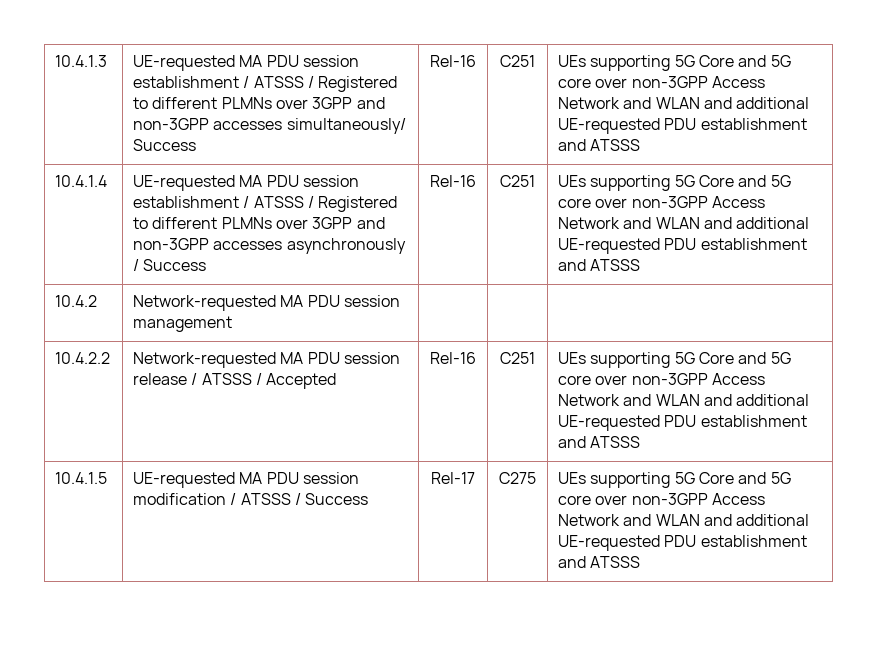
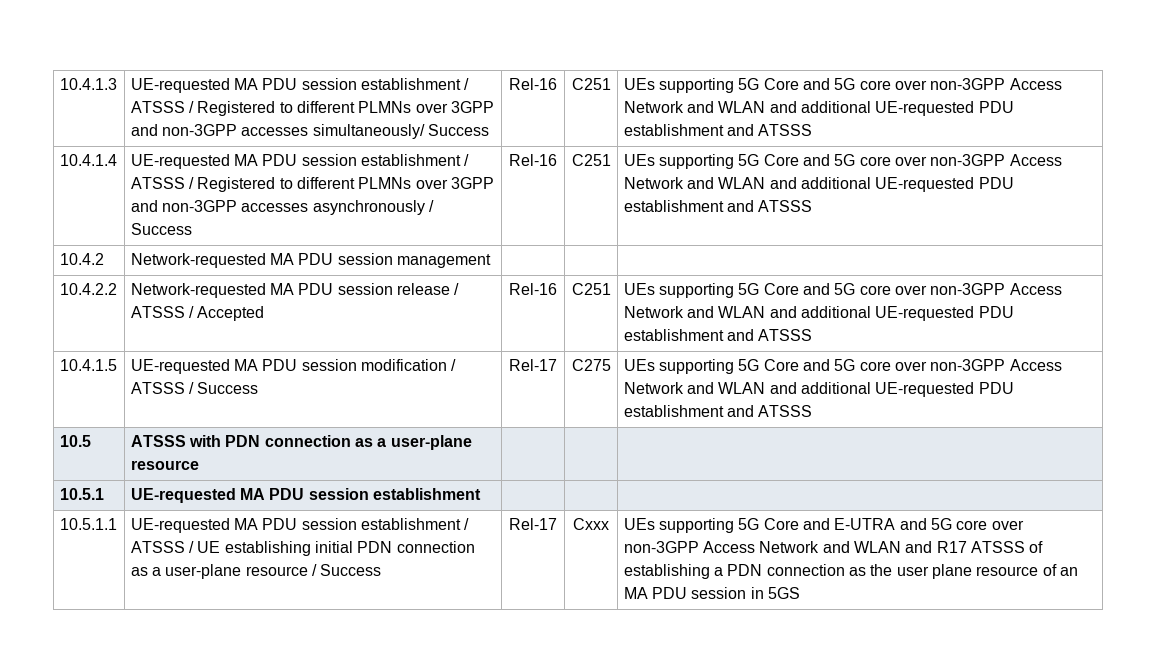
(641, 562) none -> [59,435,91,447] [130,435,472,450] [130,460,199,470] [59,488,104,500] [130,488,482,503] [59,518,117,530] [130,518,470,533] [130,541,475,556] [130,564,382,579] [509,518,557,530] [573,518,609,530] [623,518,1024,533] [623,541,1044,553] [623,564,1078,579] [623,587,801,599] // 10.5 | ATSSS with PDN connection as a user-plane resource | | | // 10.5.1 | UE-requested MA PDU session establishment | | | // 10.5.1.1 | UE-requested MA PDU session establishment / ATSSS / UE establishing initial PDN connection as a user-plane resource / Success | Rel-17 | Cxxx | UEs supporting 5G Core and E-UTRA and 5G core over non-3GPP Access Network and WLAN and R17 ATSSS of establishing a PDN connection as the user plane resource of an MA PDU session in 5GS

